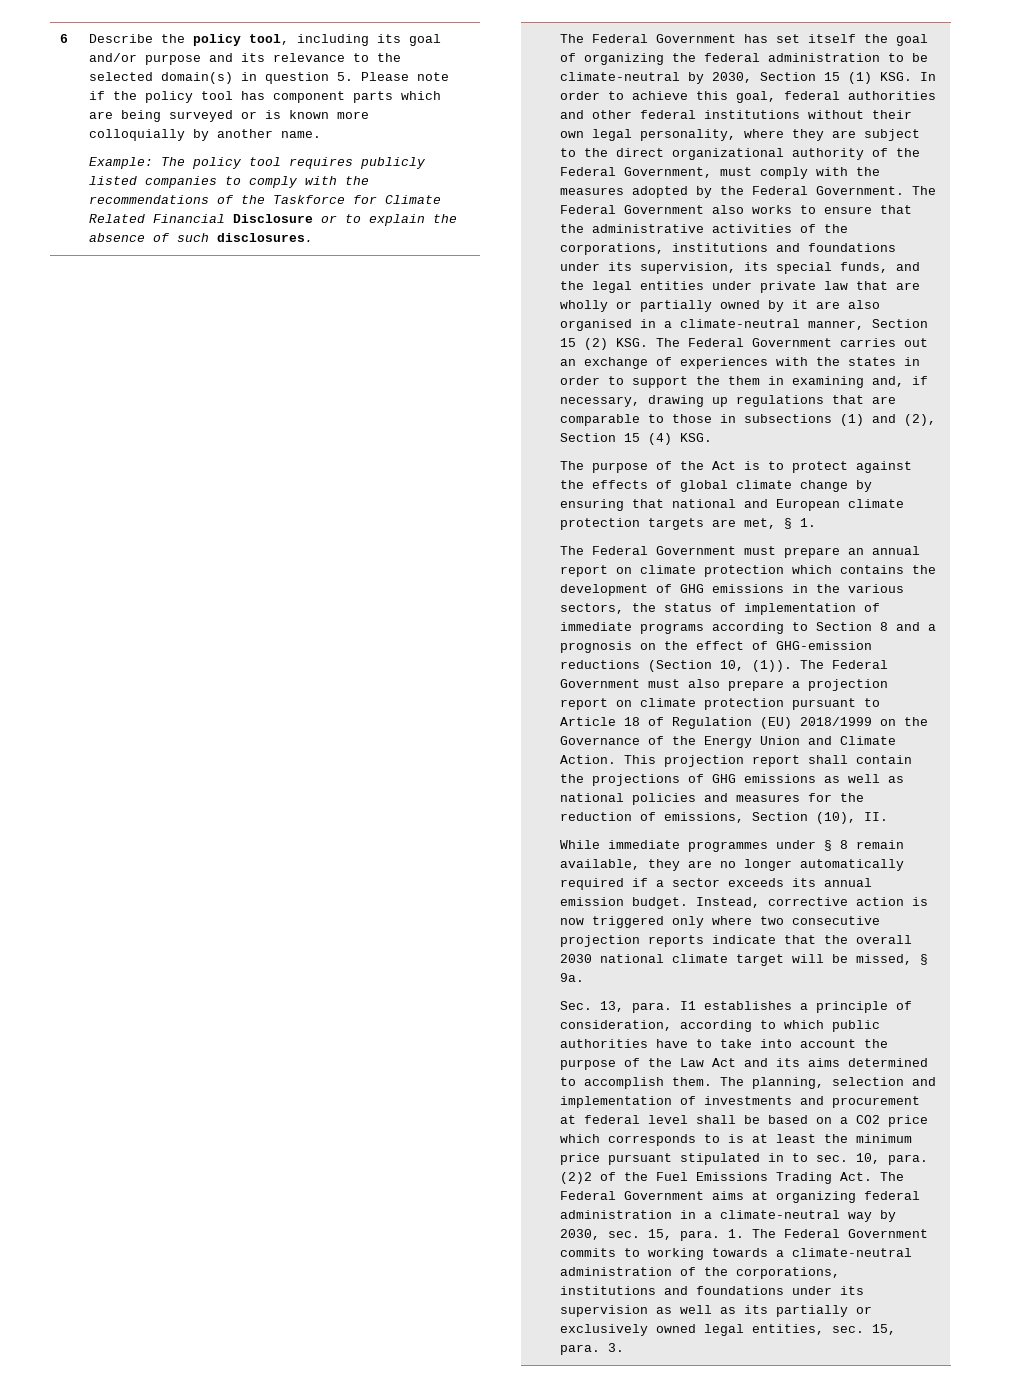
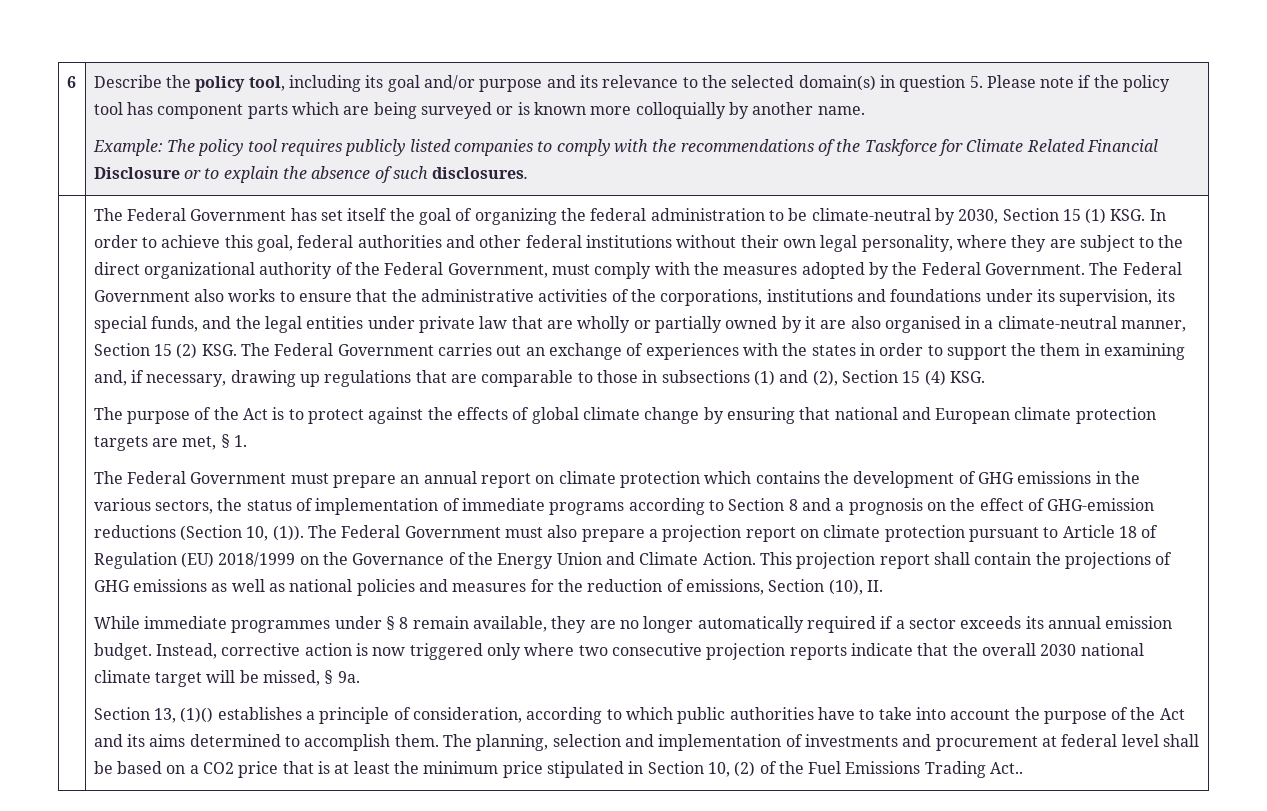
[560,1001,697,1013] Sec. 13, para. I1 -> [93,707,214,723] Section 13, (1)()
[680,1058,705,1067] Law -> (1156, 713) none
[560,1134,721,1146] which corresponds to -> [282,761,314,774] that
[608,1153,673,1165] pursuant -> (543, 769) none
[792,1153,929,1165] [560,1172,593,1184] to sec. 10, para. (2)2 -> [647,761,756,777] Section 10, (2)
[840,1172,905,1181] [560,1191,921,1203] [560,1210,897,1222] [560,1229,929,1241] [560,1248,913,1260] [560,1267,841,1279] [560,1286,865,1295] [560,1305,873,1317] [560,1324,897,1336] [560,1343,625,1355] Act. The Federal Government aims at organizing federal administration in a climate-neutral way by 2030, sec. 15, para. 1. The Federal Government commits to working towards a climate-neutral administration of the corporations, institutions and foundations under its supervision as well as its partially or exclusively owned legal entities, sec. 15, para. 3. -> [990,762,1024,774] Act..

